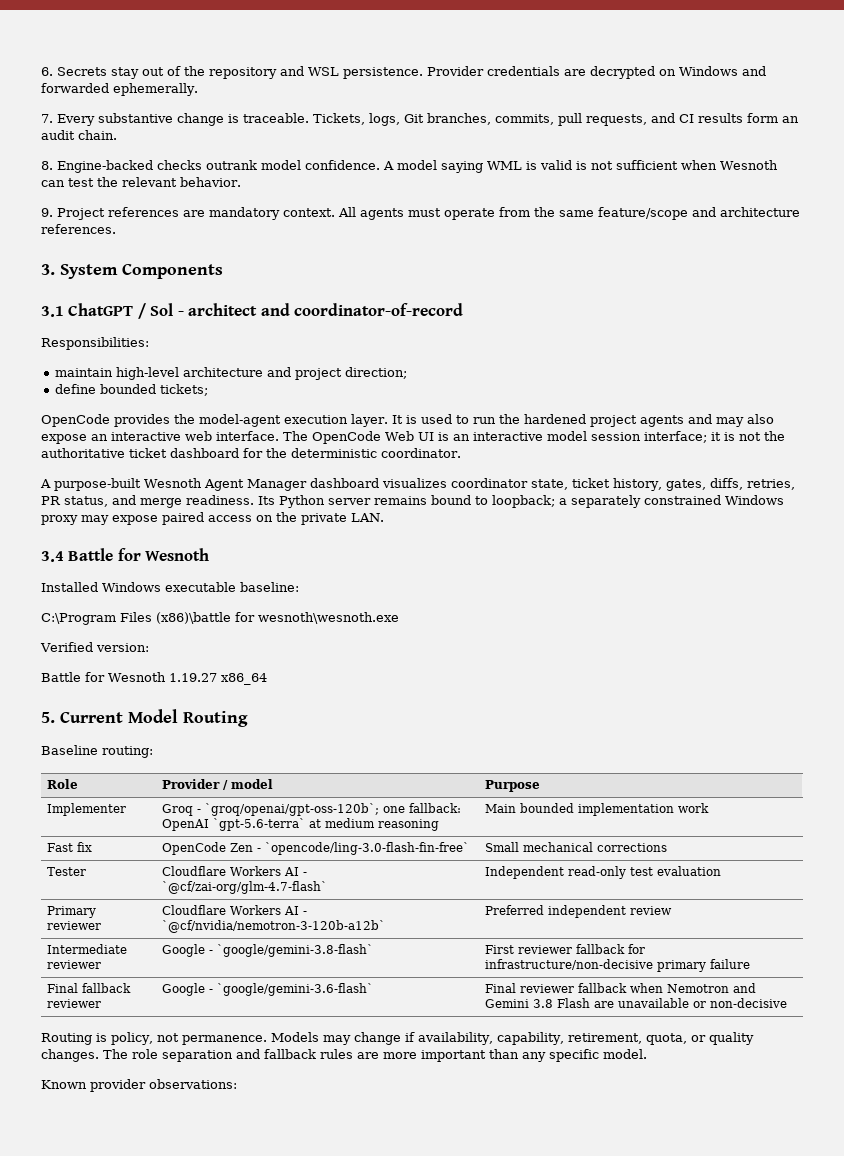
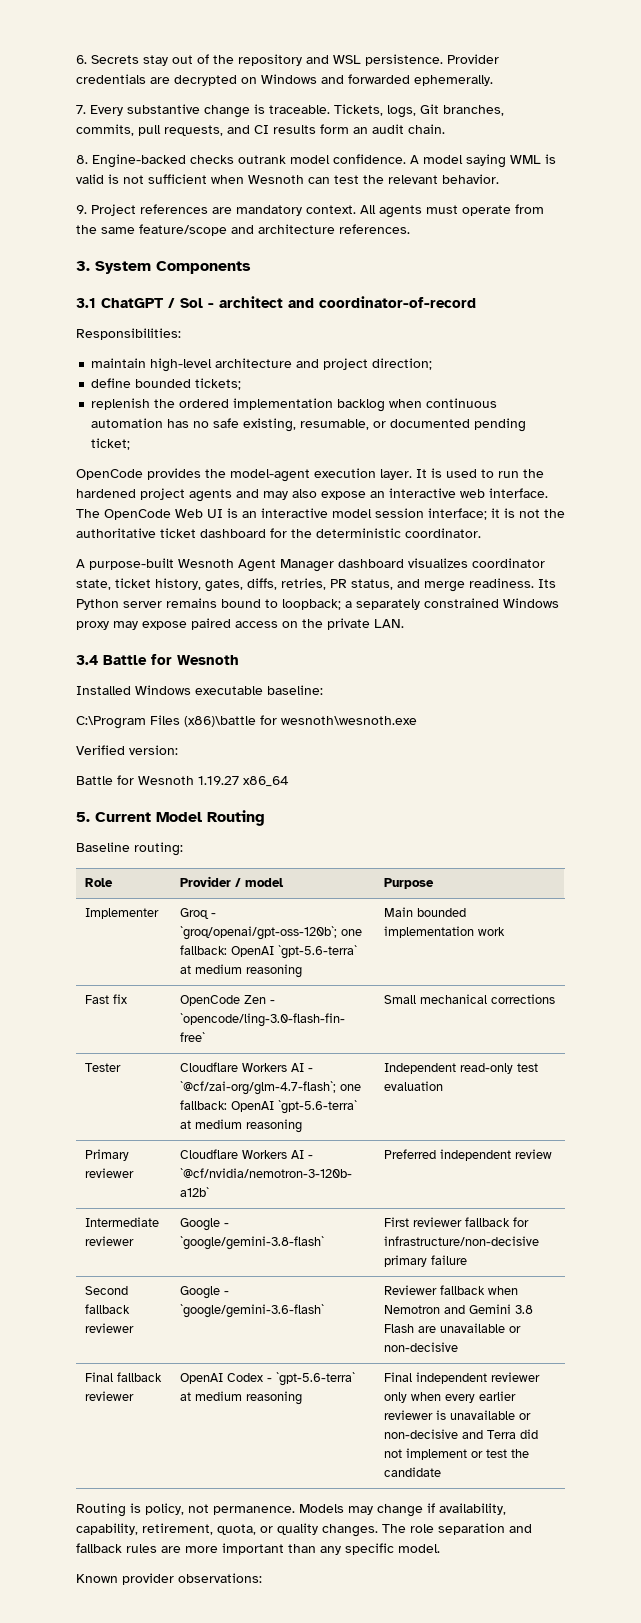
(209, 390) none -> [91,398,498,412] [91,418,527,432] [91,438,131,450] // replenish the ordered implementation backlog when continuous automation has no safe existing, resumable, or documented pending ticket;
[162,881,328,894] `@cf/zai-org/glm-4.7-flash` -> [180,1081,362,1095] [180,1100,358,1114] [180,1119,303,1133] `@cf/zai-org/glm-4.7-flash`; one fallback: OpenAI `gpt-5.6-terra` at medium reasoning
[47,983,79,993] Final -> [85,1286,129,1295] Second
[485,983,575,993] Final reviewer -> [384,1285,438,1295] Reviewer
(788, 1003) none -> [85,1372,163,1382] [85,1391,135,1401] [180,1372,356,1386] [180,1391,303,1405] [384,1372,541,1384] [384,1391,517,1403] [384,1410,532,1420] [384,1429,539,1439] [384,1448,530,1460] [384,1467,442,1477] // Final fallback reviewer | OpenAI Codex - `gpt-5.6-terra` at medium reasoning | Final independent reviewer only when every earlier reviewer is unavailable or non-decisive and Terra did not implement or test the candidate

